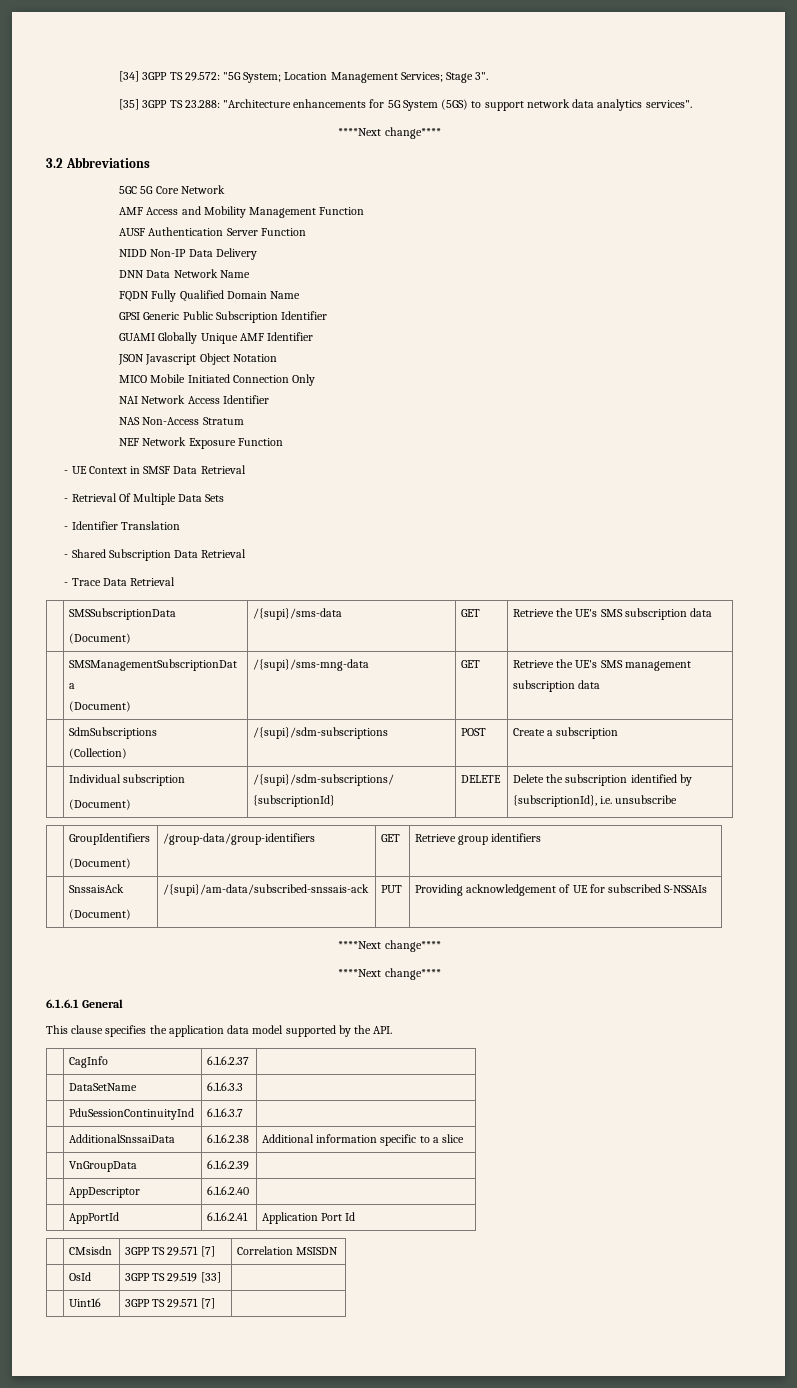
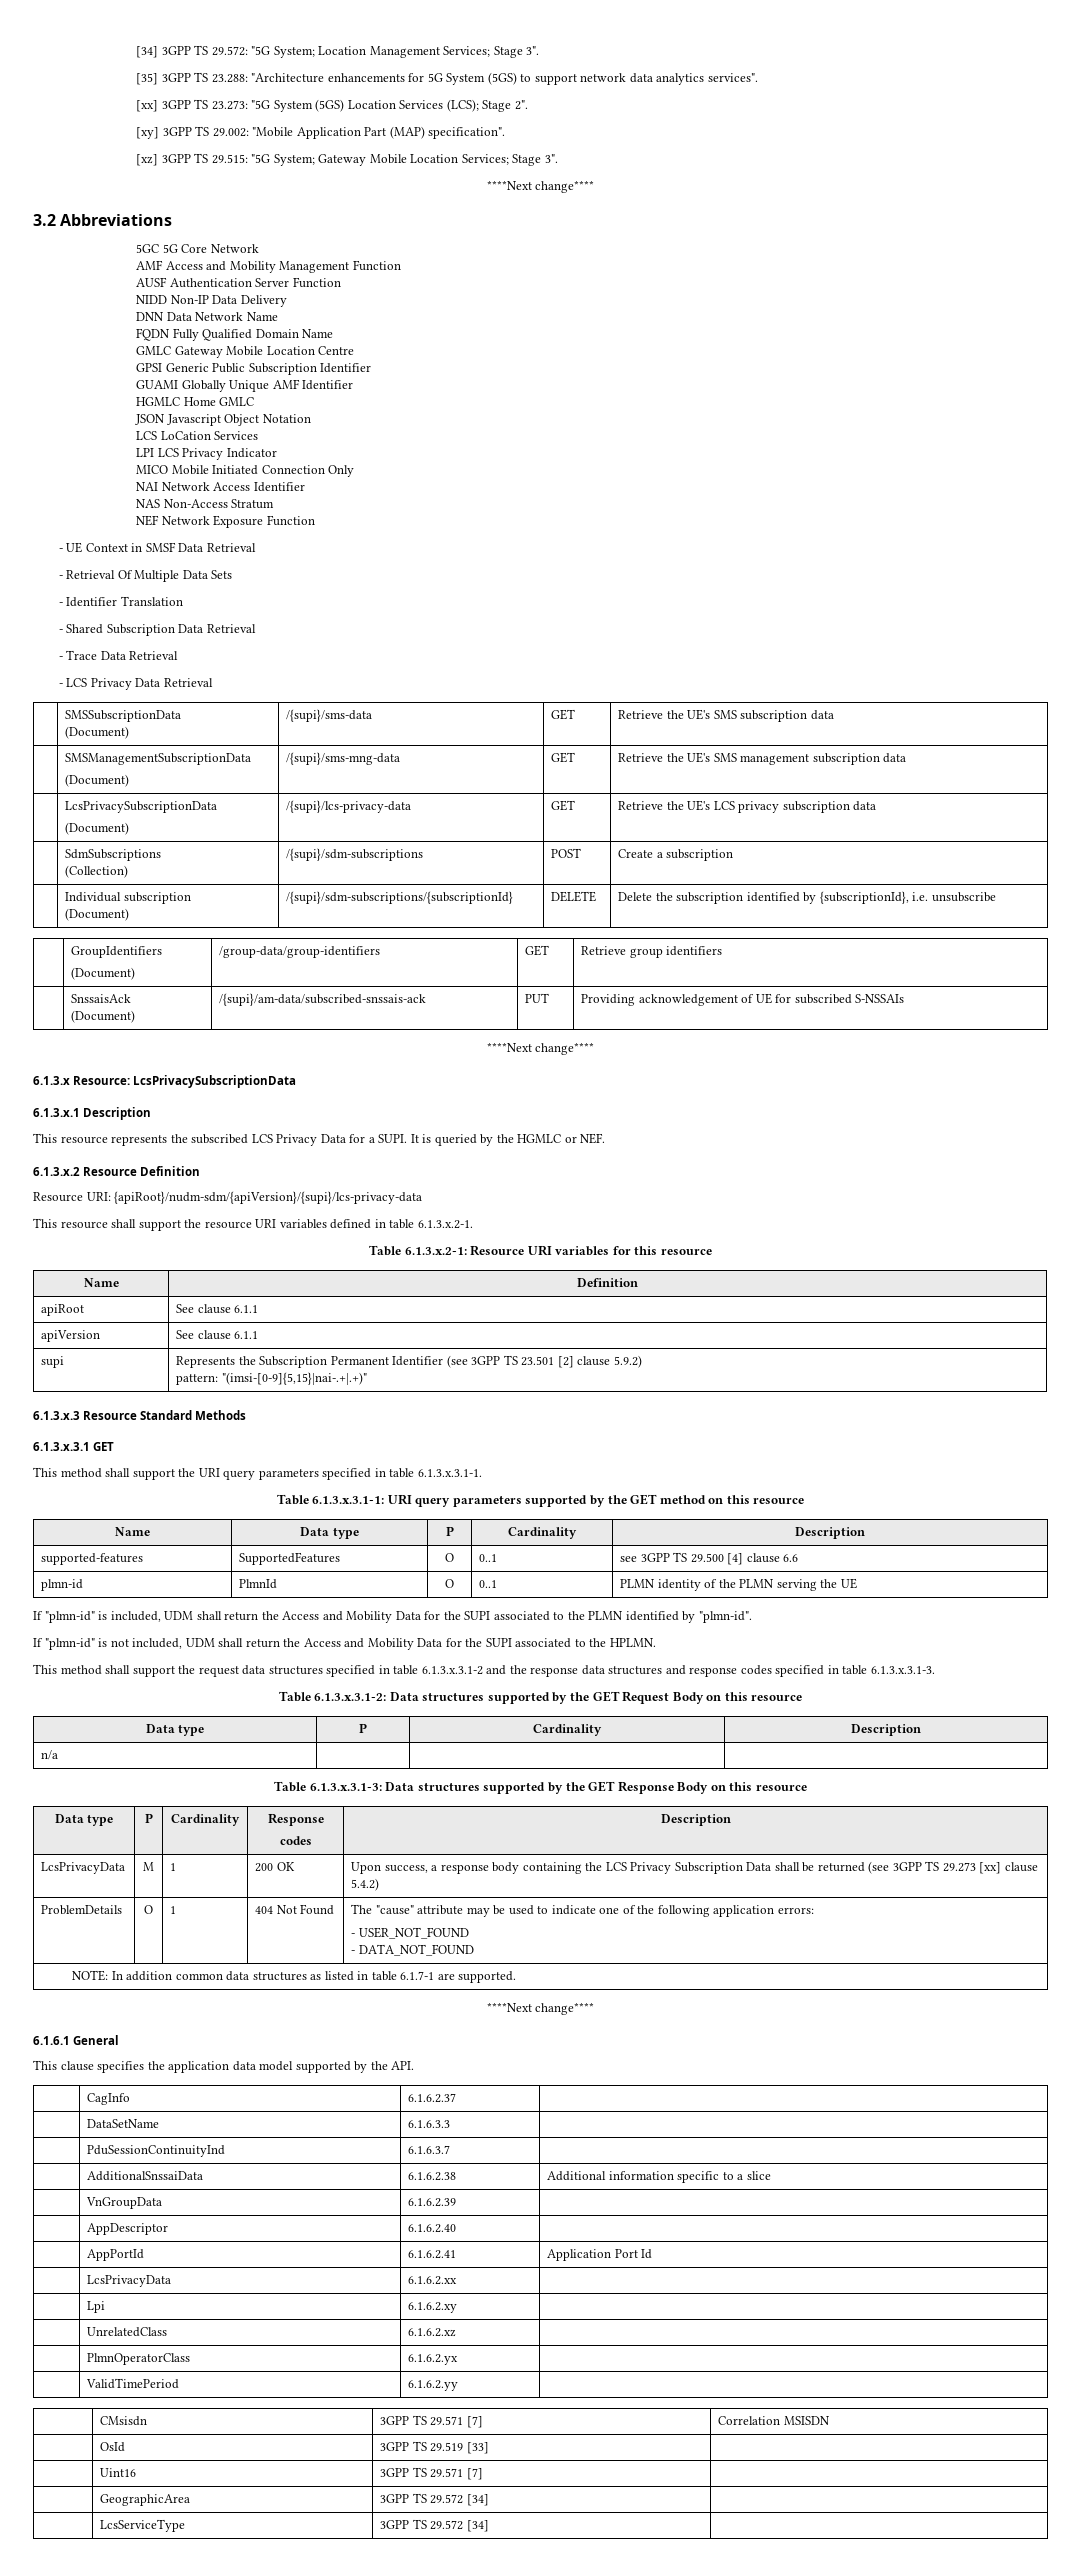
(692, 104) none -> [136,99,528,112] [136,126,506,139] [136,153,558,166] // [xx] 3GPP TS 23.273: "5G System (5GS) Location Services (LCS); Stage 2". // [xy] 3GPP TS 29.002: "Mobile Application Part (MAP) specification". // [xz] 3GPP TS 29.515: "5G System; Gateway Mobile Location Services; Stage 3".
(300, 295) none -> [136,346,355,358] // GMLC Gateway Mobile Location Centre
(313, 336) none -> [136,397,255,406] // HGMLC Home GMLC
(277, 358) none -> [136,431,259,440] [136,448,277,460] // LCS LoCation Services // LPI LCS Privacy Indicator
(175, 581) none -> [58,678,213,690] // - LCS Privacy Data Retrieval
(601, 684) none -> [65,801,218,813] [65,822,130,835] [286,800,412,813] [551,800,576,811] [618,800,877,813] // | LcsPrivacySubscriptionData // (Document) | /{supi}/lcs-privacy-data | GET | Retrieve the UE's LCS privacy subscription data
(441, 946) none -> [33,1075,297,1088] [33,1107,152,1120] [33,1133,606,1146] [33,1166,201,1176] [33,1191,423,1204] [33,1218,473,1231] [369,1245,712,1256] [83,1278,119,1287] [577,1278,638,1287] [41,1304,85,1316] [176,1304,259,1314] [41,1330,101,1342] [176,1330,259,1340] [41,1356,65,1368] [176,1355,642,1368] [176,1372,367,1385] [33,1410,247,1420] [33,1442,115,1451] [33,1467,482,1480] [276,1494,805,1507] [115,1527,150,1536] [300,1527,359,1539] [445,1526,454,1536] [508,1527,577,1539] [795,1527,865,1539] [41,1553,144,1565] [239,1552,341,1565] [445,1553,454,1562] [479,1554,498,1562] [620,1552,799,1565] [41,1579,84,1591] [239,1579,278,1589] [445,1579,454,1588] [479,1580,498,1588] [620,1578,857,1591] [33,1611,752,1623] [33,1638,656,1650] [33,1664,935,1677] [278,1691,803,1704] [145,1724,205,1736] [359,1723,367,1733] [533,1724,602,1736] [851,1724,921,1736] [41,1750,59,1760] [274,1781,807,1794] [54,1814,114,1826] [144,1813,153,1823] [171,1814,240,1826] [267,1813,324,1826] [279,1836,312,1845] [660,1814,731,1826] [41,1862,126,1874] [143,1862,154,1871] [170,1863,177,1871] [255,1862,295,1872] [351,1861,1038,1874] [351,1878,380,1891] [41,1905,123,1915] [144,1905,153,1914] [170,1906,177,1914] [255,1904,335,1915] [351,1904,814,1917] [351,1927,469,1939] [351,1944,474,1956] [72,1970,517,1983] // 6.1.3.x Resource: LcsPrivacySubscriptionData // 6.1.3.x.1 Description // This resource represents the subscribed LCS Privacy Data for a SUPI. It is queried by the HGMLC or NEF. // 6.1.3.x.2 Resource Definition // Resource URI: {apiRoot}/nudm-sdm/{apiVersion}/{supi}/lcs-privacy-data // This resource shall support the resource URI variables defined in table 6.1.3.x.2-1. // Table 6.1.3.x.2-1: Resource URI variables for this resource // Name | Definition // apiRoot | See clause 6.1.1 // apiVersion | See clause 6.1.1 // supi | Represents the Subscription Permanent Identifier (see 3GPP TS 23.501 [2] clause 5.9.2) // pattern: "(imsi-[0-9]{5,15}|nai-.+|.+)" // 6.1.3.x.3 Resource Standard Methods // 6.1.3.x.3.1 GET // This method shall support the URI query parameters specified in table 6.1.3.x.3.1-1. // Table 6.1.3.x.3.1-1: URI query parameters supported by the GET method on this resource // Name | Data type | P | Cardinality | Description // supported-features | SupportedFeatures | O | 0..1 | see 3GPP TS 29.500 [4] clause 6.6 // plmn-id | PlmnId | O | 0..1 | PLMN identity of the PLMN serving the UE // If "plmn-id" is included, UDM shall return the Access and Mobility Data for the SUPI associated to the PLMN identified by "plmn-id". // If "plmn-id" is not included, UDM shall return the Access and Mobility Data for the SUPI associated to the HPLMN. // This method shall support the request data structures specified in table 6.1.3.x.3.1-2 and the response data structures and response codes specified in table 6.1.3.x.3.1-3. // Table 6.1.3.x.3.1-2: Data structures supported by the GET Request Body on this resource // Data type | P | Cardinality | Description // n/a | | | // Table 6.1.3.x.3.1-3: Data structures supported by the GET Response Body on this resource // Data type | P | Cardinality | Response // codes | Description // LcsPrivacyData | M | 1 | 200 OK | Upon success, a response body containing the LCS Privacy Subscription Data shall be returned (see 3GPP TS 29.273 [xx] clause 5.4.2) // ProblemDetails | O | 1 | 404 Not Found | The "cause" attribute may be used to indicate one of the following application errors: // - USER_NOT_FOUND // - DATA_NOT_FOUND // NOTE: In addition common data structures as listed in table 6.1.7-1 are supported.
(356, 1216) none -> [87,2275,172,2287] [408,2276,458,2285] [87,2301,106,2313] [408,2302,458,2313] [87,2327,168,2337] [408,2328,457,2337] [87,2353,191,2365] [408,2354,459,2365] [86,2378,180,2389] [408,2380,459,2391] // | LcsPrivacyData | 6.1.6.2.xx | // | Lpi | 6.1.6.2.xy | // | UnrelatedClass | 6.1.6.2.xz | // | PlmnOperatorClass | 6.1.6.2.yx | // | ValidTimePeriod | 6.1.6.2.yy |
(215, 1303) none -> [100,2494,191,2506] [380,2493,489,2506] [100,2519,186,2532] [380,2519,489,2532] // | GeographicArea | 3GPP TS 29.572 [34] | // | LcsServiceType | 3GPP TS 29.572 [34] |

